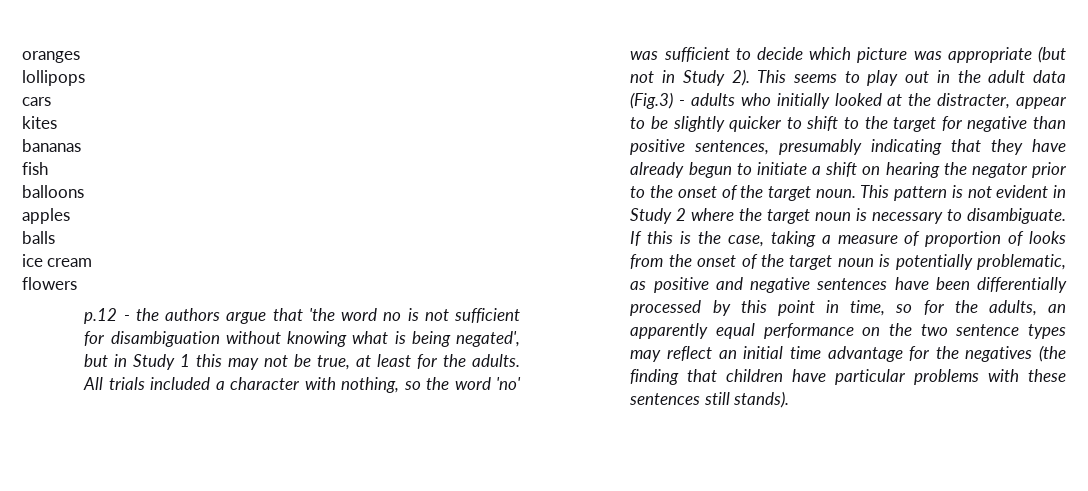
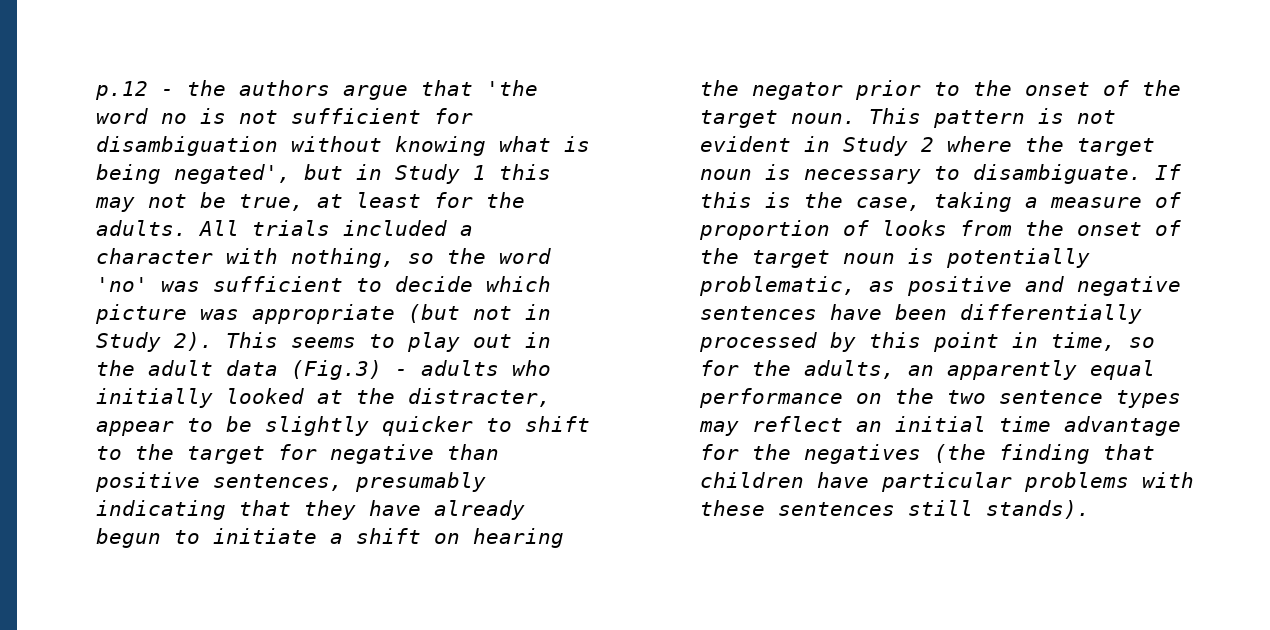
[22,51,80,63] [22,70,85,86] [22,97,51,106] [22,116,57,129] [22,139,81,152] [22,162,48,175] [22,185,84,198] [22,208,70,224] [22,231,55,244] [22,254,93,267] [22,277,77,290] oranges // lollipops // cars // kites // bananas // fish // balloons // apples // balls // ice cream // flowers // -> (94, 90) none

